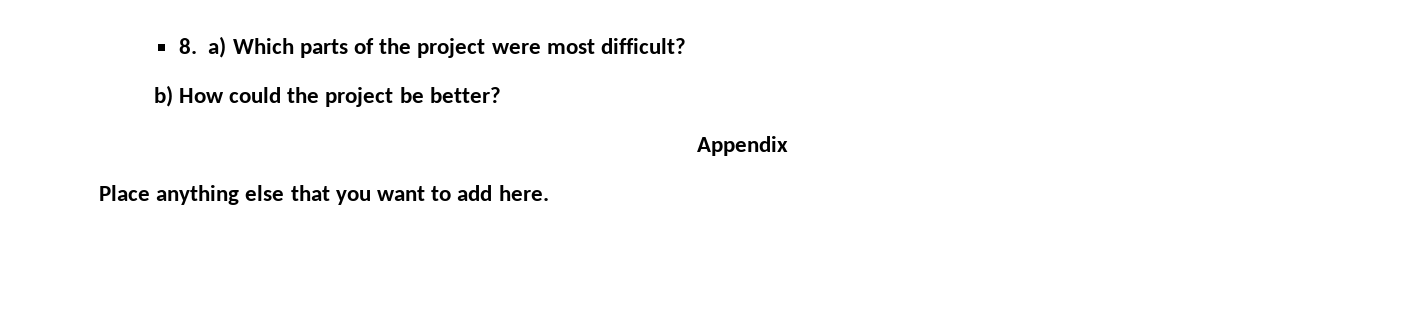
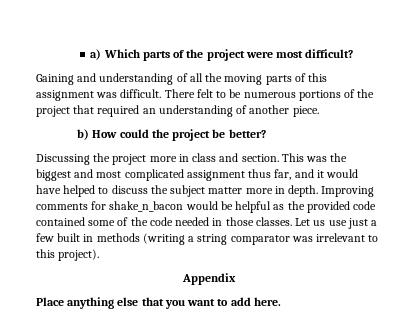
[178,38,197,54] 8. -> (90, 54) none
(686, 46) none -> [36,73,328,85] [36,89,375,101] [36,105,319,117] // Gaining and understanding of all the moving parts of this assignment was difficult. There felt to be numerous portions of the project that required an understanding of another piece.
(501, 95) none -> [36,153,348,165] [36,169,359,181] [36,185,375,197] [36,201,377,213] [36,217,378,229] [36,233,379,245] [36,249,100,261] // Discussing the project more in class and section. This was the biggest and most complicated assignment thus far, and it would have helped to discuss the subject matter more in depth. Improving comments for shake_n_bacon would be helpful as the provided code contained some of the code needed in those classes. Let us use just a few built in methods (writing a string comparator was irrelevant to this project).

